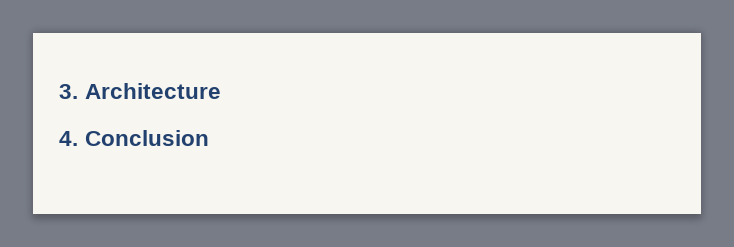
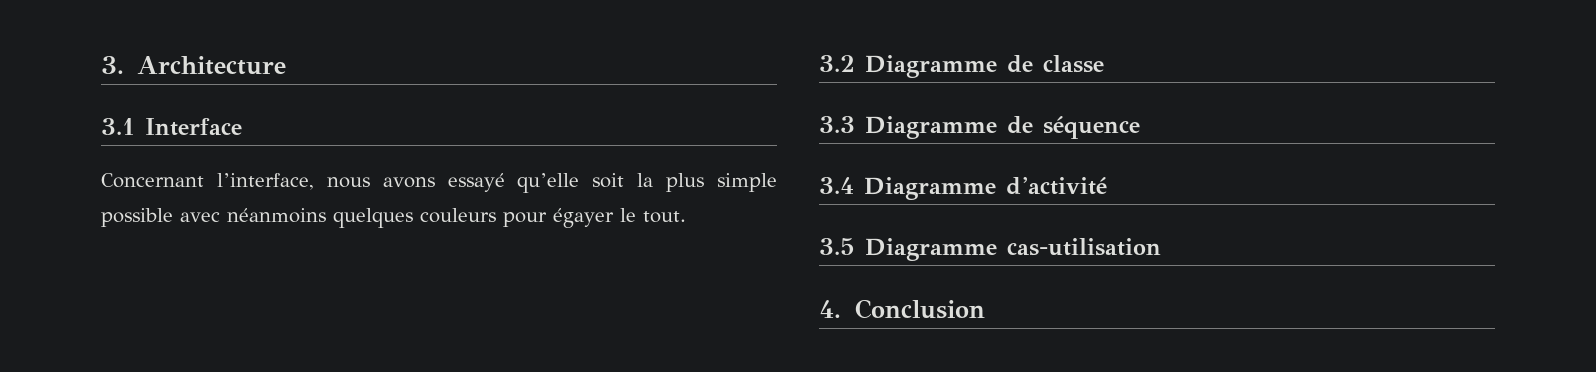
(222, 91) none -> [101,118,243,136] [101,173,778,193] [101,208,686,228] [819,55,1105,78] [819,116,1141,139] [819,177,1108,200] [819,238,1162,261] // 3.1 Interface // Concernant l’interface, nous avons essayé qu’elle soit la plus simple possible avec néanmoins quelques couleurs pour égayer le tout. // 3.2 Diagramme de classe // 3.3 Diagramme de séquence // 3.4 Diagramme d’activité // 3.5 Diagramme cas-utilisation

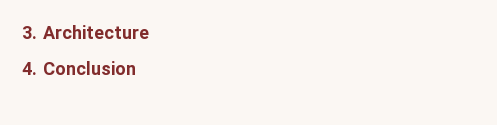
[101,118,243,136] [101,173,778,193] [101,208,686,228] [819,55,1105,78] [819,116,1141,139] [819,177,1108,200] [819,238,1162,261] // 3.1 Interface // Concernant l’interface, nous avons essayé qu’elle soit la plus simple possible avec néanmoins quelques couleurs pour égayer le tout. // 3.2 Diagramme de classe // 3.3 Diagramme de séquence // 3.4 Diagramme d’activité // 3.5 Diagramme cas-utilisation -> (149, 32) none

